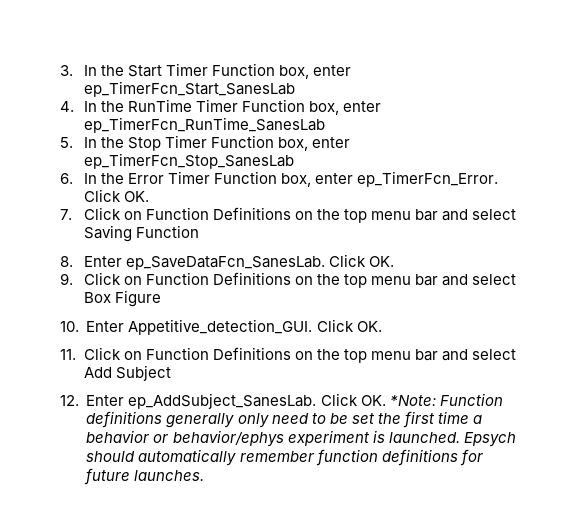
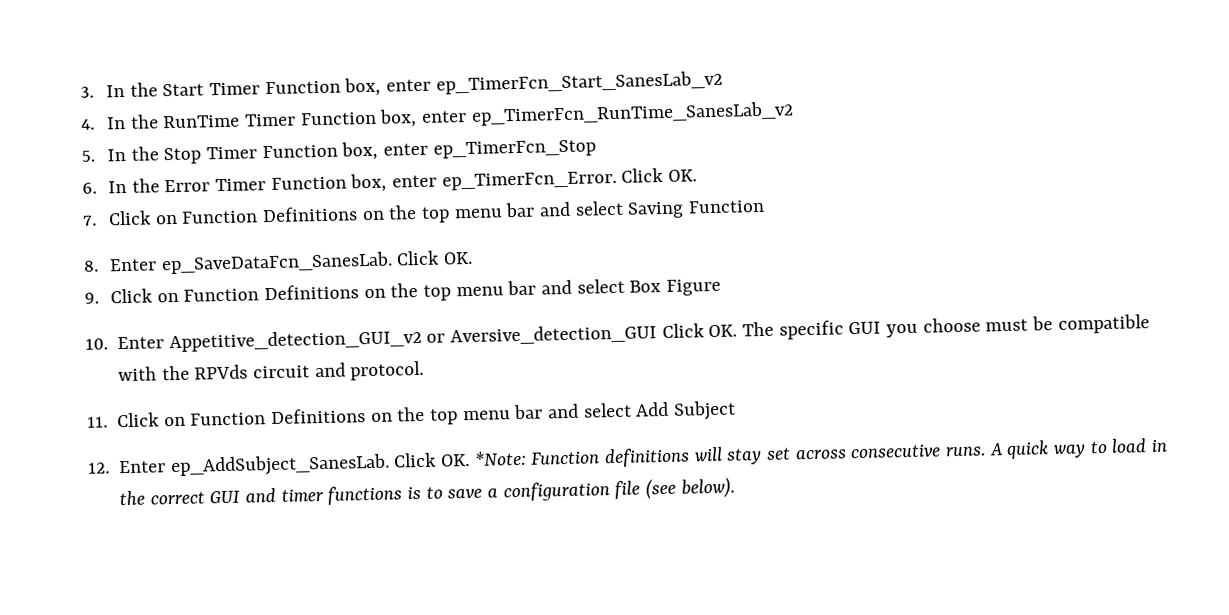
[83,81,295,97] ep_TimerFcn_Start_SanesLab -> [435,70,723,95] ep_TimerFcn_Start_SanesLab_v2
[83,117,325,133] ep_TimerFcn_RunTime_SanesLab -> [470,101,794,126] ep_TimerFcn_RunTime_SanesLab_v2
[83,153,294,169] ep_TimerFcn_Stop_SanesLab -> [432,139,596,159] ep_TimerFcn_Stop
[128,319,382,335] Appetitive_detection_GUI. Click OK. -> [168,314,1150,353] [118,360,425,382] Appetitive_detection_GUI_v2 or Aversive_detection_GUI Click OK. The specific GUI you choose must be compatible with the RPVds circuit and protocol.
[166,411,482,428] [86,430,516,447] [86,449,483,466] [84,468,205,485] generally only need to be set the first time a behavior or behavior/ephys experiment is launched. Epsych should automatically remember function definitions for future launches. -> [693,438,1169,465] [119,477,735,506] will stay set across consecutive runs. A quick way to load in the correct GUI and timer functions is to save a configuration file (see below).

